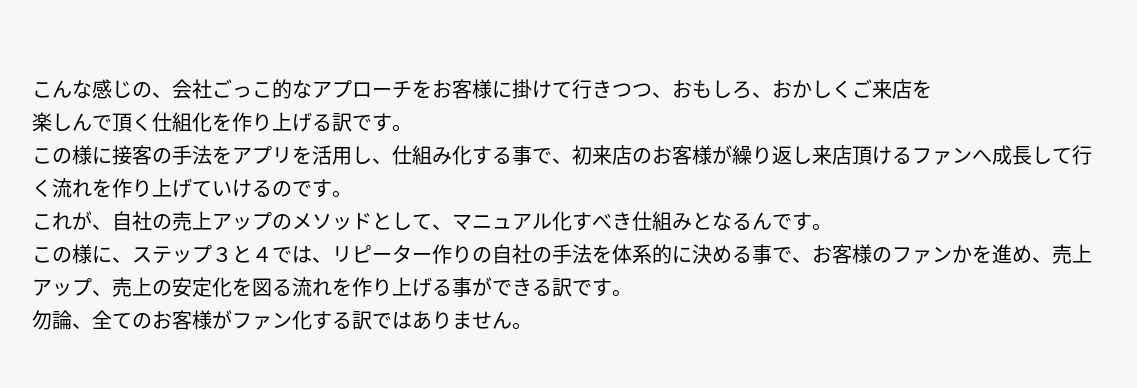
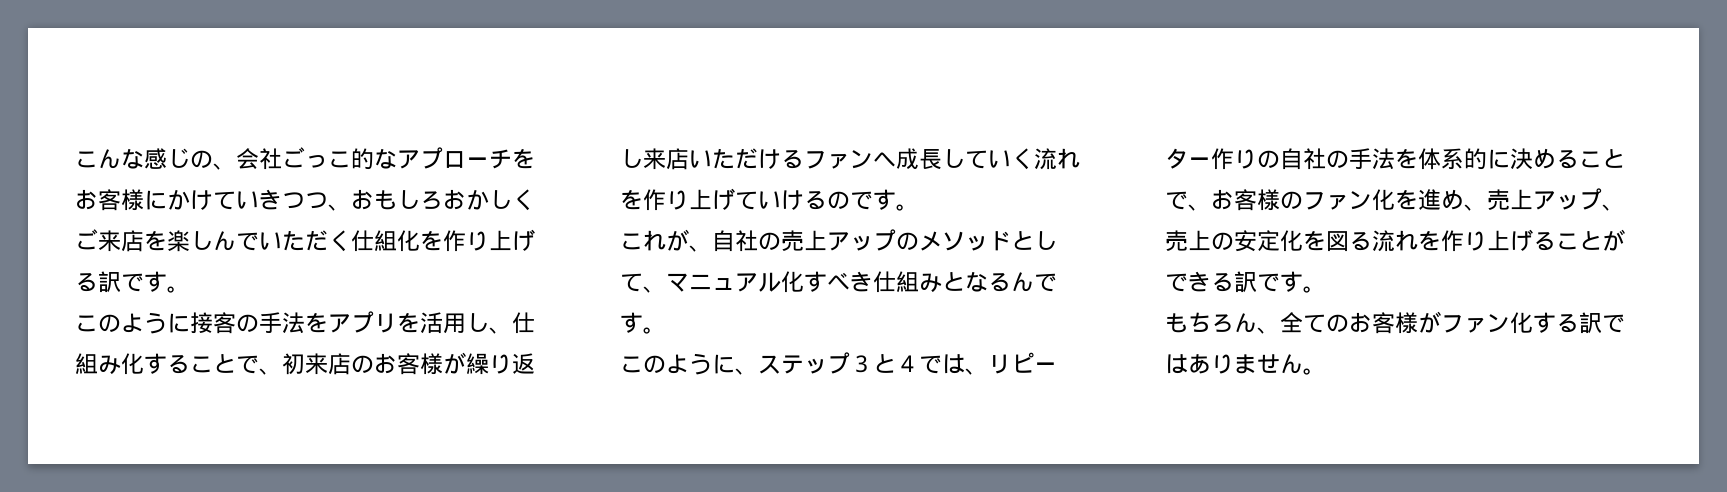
[512,79,592,99] 掛けて行 -> [167,189,259,210] かけてい
[752,92,772,98] 、 -> (443, 200) none
(932, 89) // -> (167, 240) none
[112,113,132,132] 頂 -> [259,230,328,251] いただ
[72,145,92,165] 様 -> [121,312,167,334] よう
[512,145,532,165] 事 -> [190,354,236,373] こと
[852,146,872,165] 頂 -> [689,148,758,169] いただ
[1072,145,1092,165] 行 -> [988,150,1011,168] い
[72,244,92,264] 様 -> [666,353,712,375] よう
[752,244,772,264] 事 -> [1579,149,1625,168] こと
[952,245,972,263] か -> [1372,189,1395,211] 化
[452,277,472,297] 事 -> [1556,231,1602,250] こと
[32,310,72,330] 勿論 -> [1165,312,1257,333] もちろん

